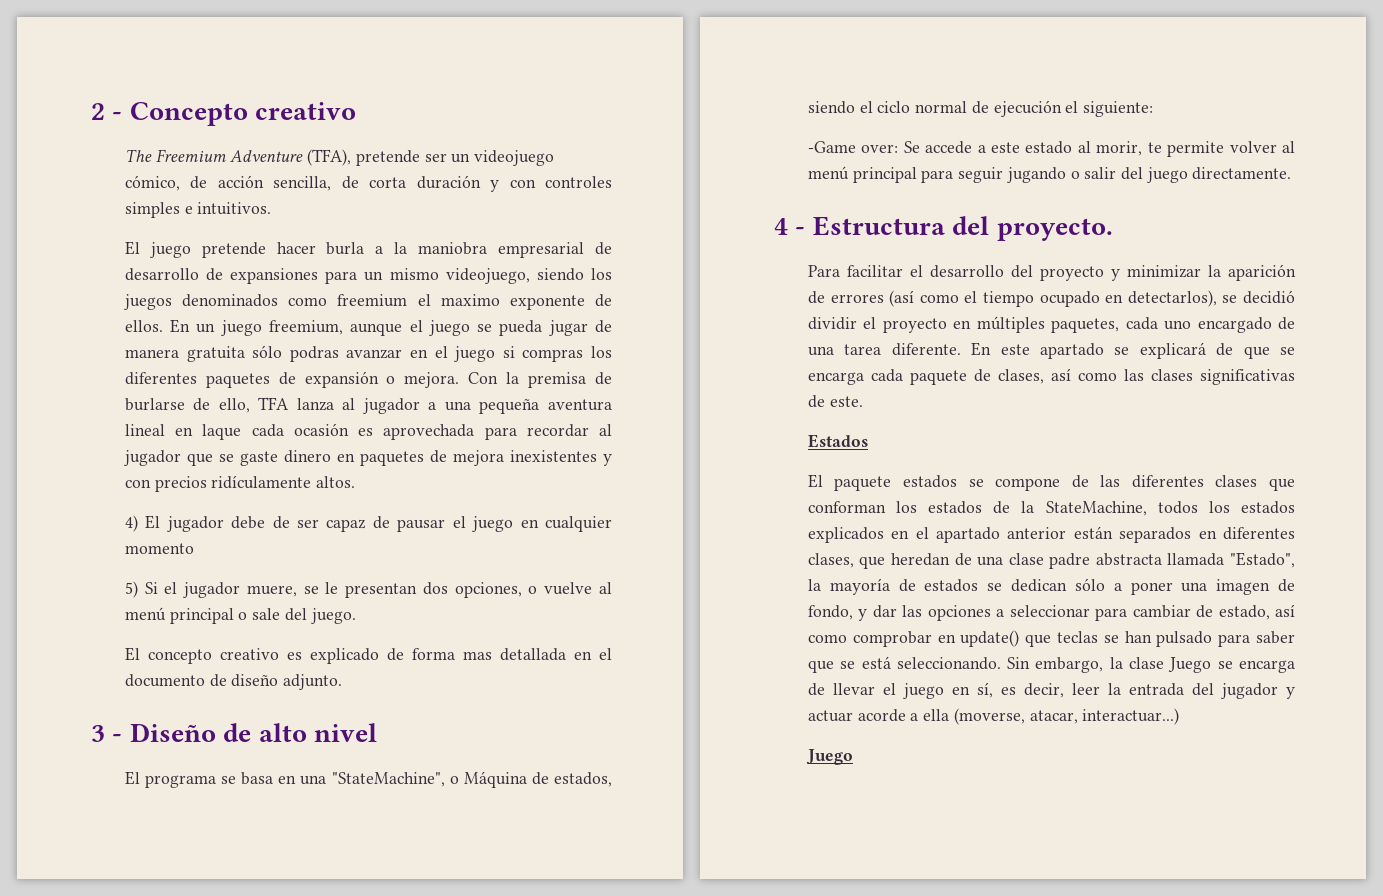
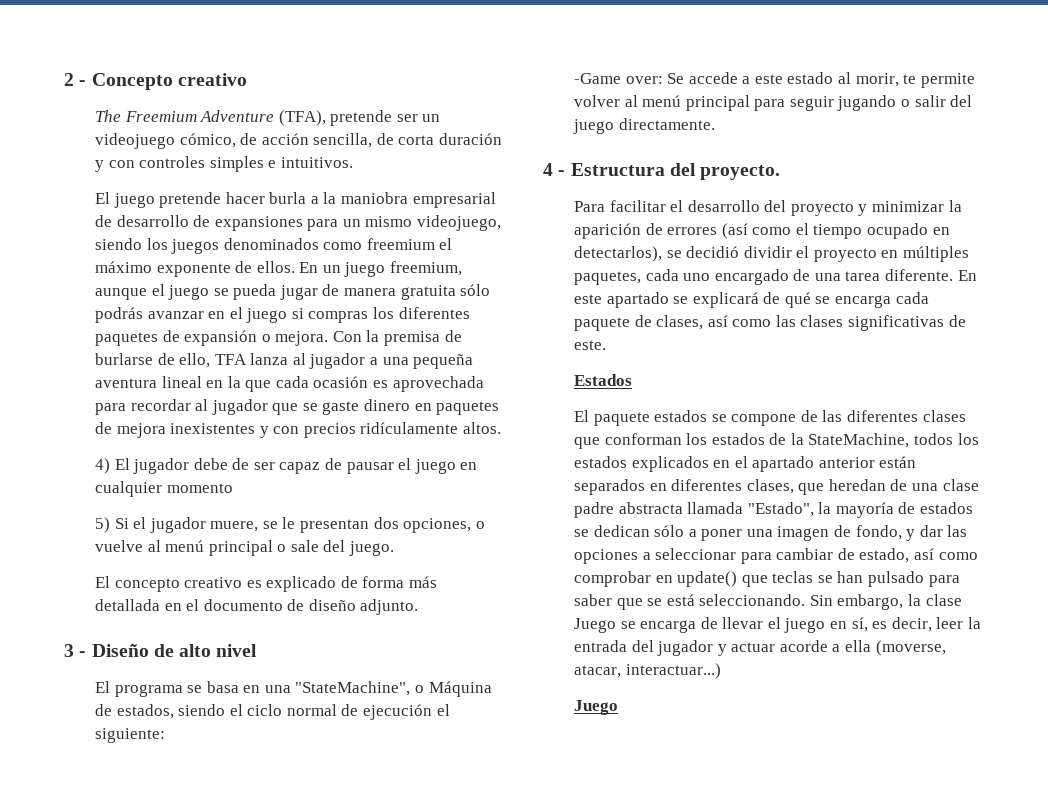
[440,294,500,306] maximo -> [94,261,152,273] máximo
[289,346,339,362] podras -> [94,307,143,323] podrás
[202,424,242,440] laque -> [227,376,272,392] la que
[462,651,492,660] mas -> [409,576,438,588] más
[1243,346,1270,359] que -> [784,292,811,308] qué

